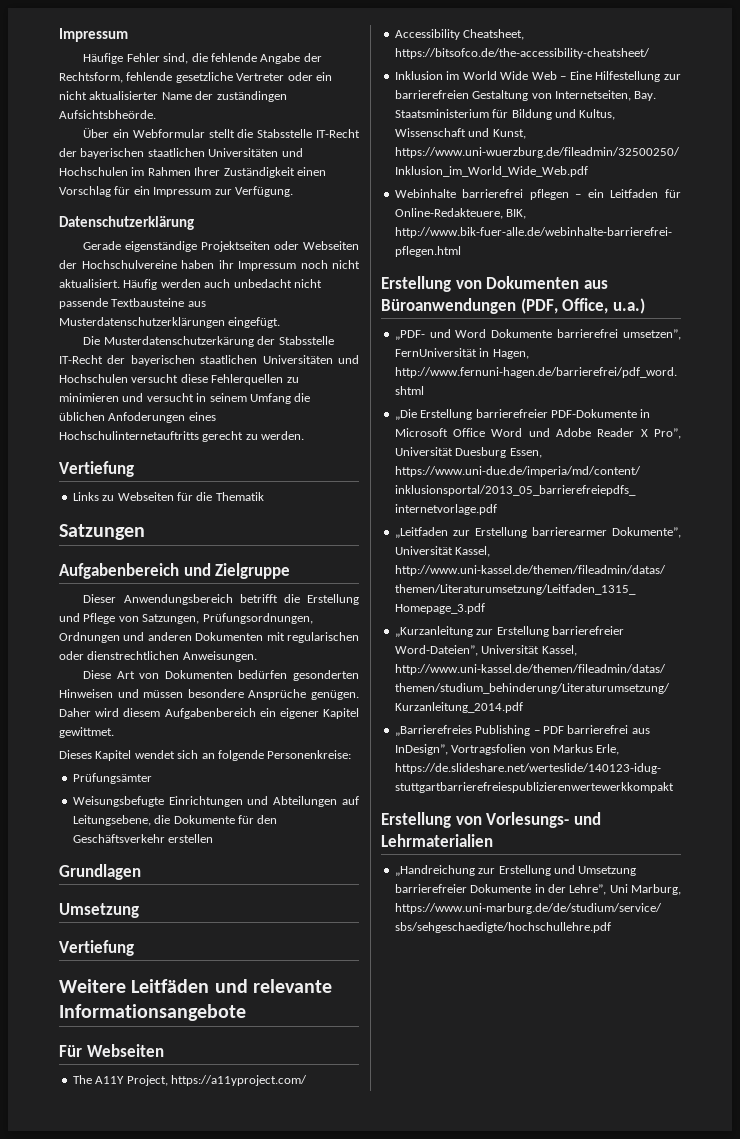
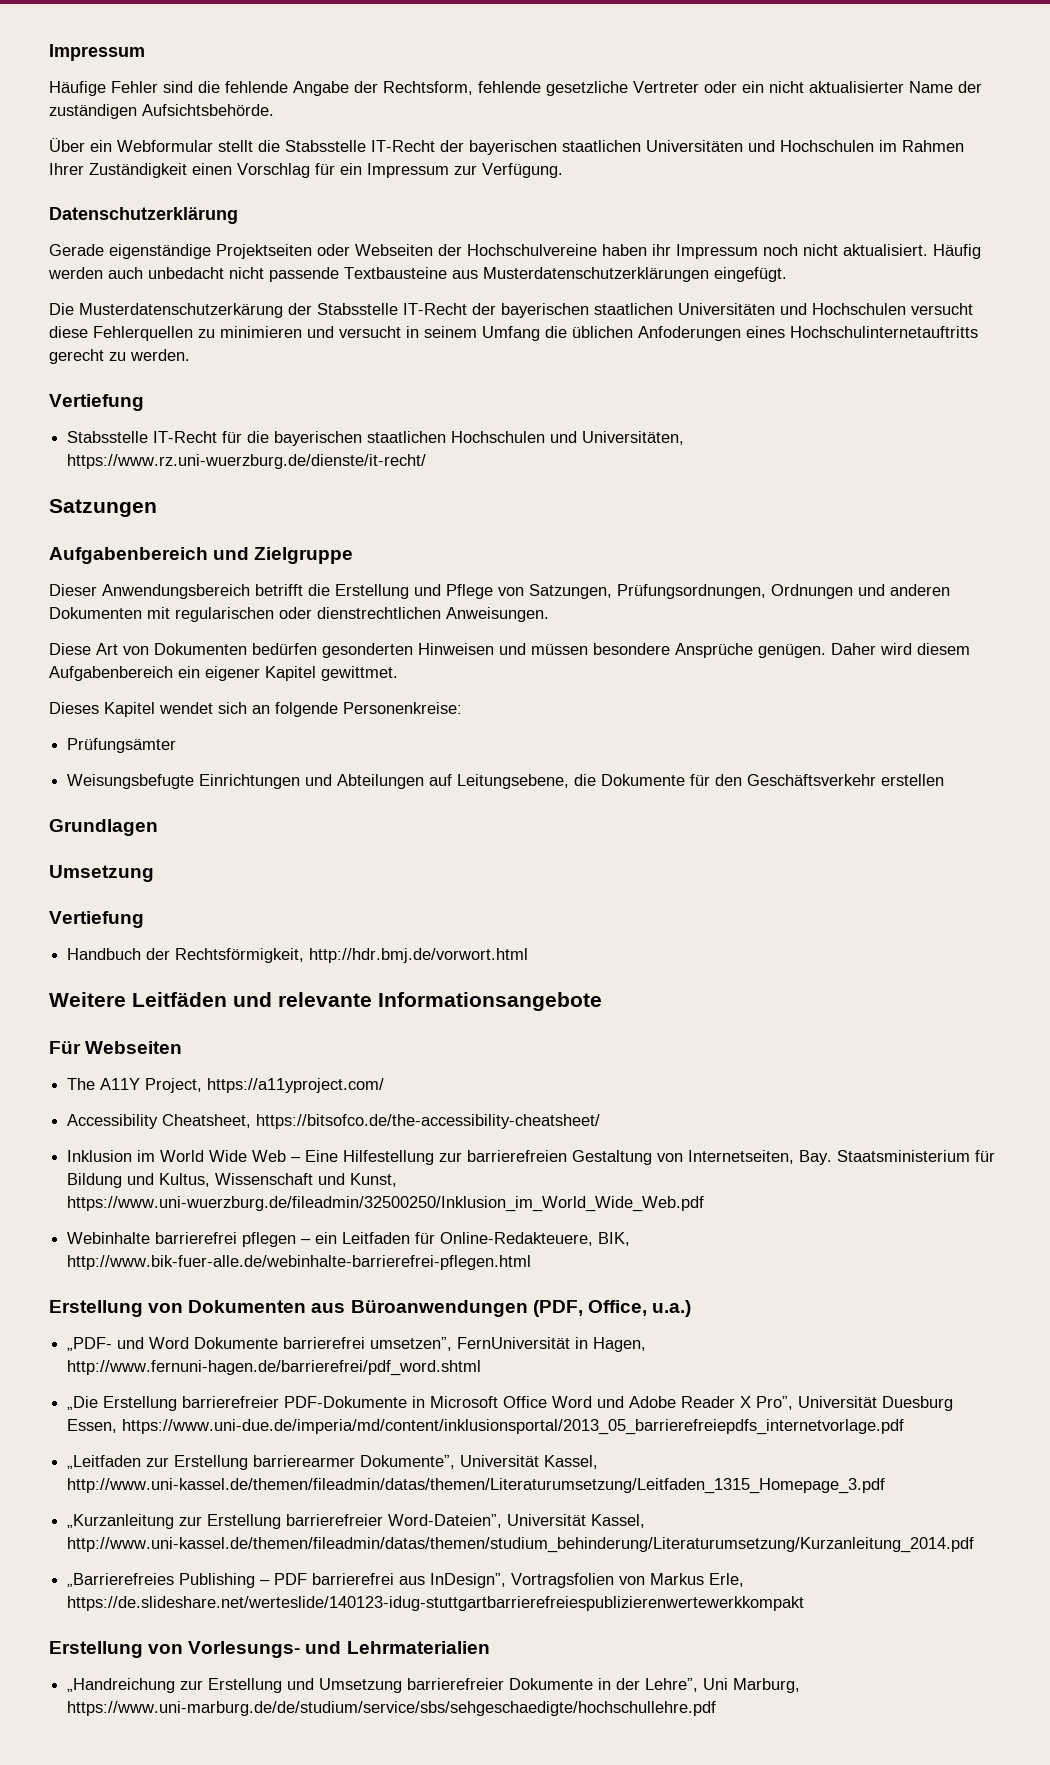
[163,53,189,64] sind, -> [163,81,193,93] sind
[216,91,287,102] [59,110,156,119] zuständingen Aufsichtsbheörde. -> [49,104,274,119] zuständigen Aufsichtsbehörde.
[72,492,264,501] Links zu Webseiten für die Thematik -> [67,431,685,446] [67,454,427,469] Stabsstelle IT-Recht für die bayerischen staatlichen Hochschulen und Universitäten, https://www.rz.uni-wuerzburg.de/dienste/it-recht/
(134, 948) none -> [67,948,529,963] // Handbuch der Rechtsförmigkeit, http://hdr.bmj.de/vorwort.html

